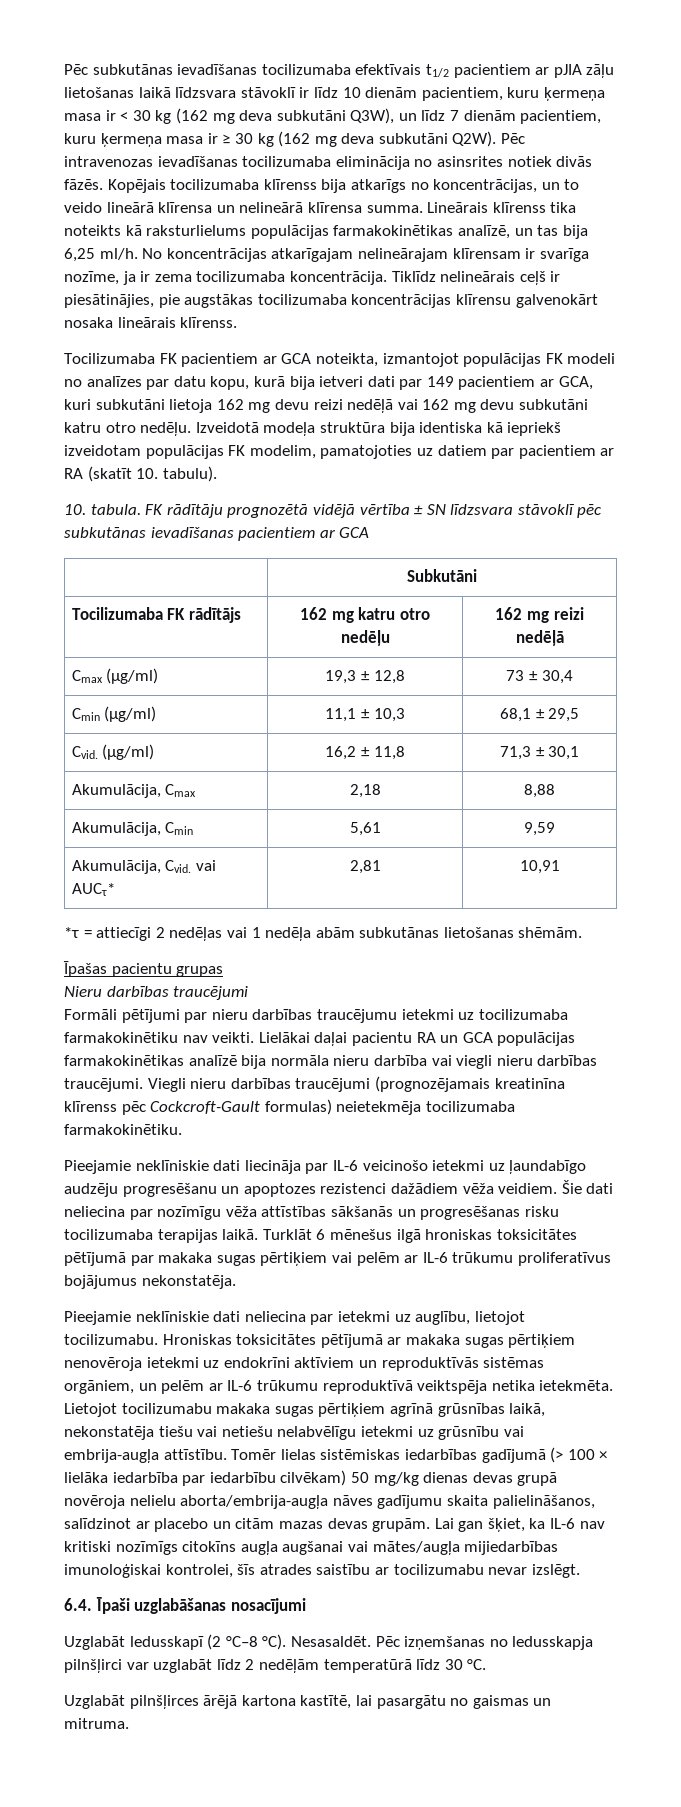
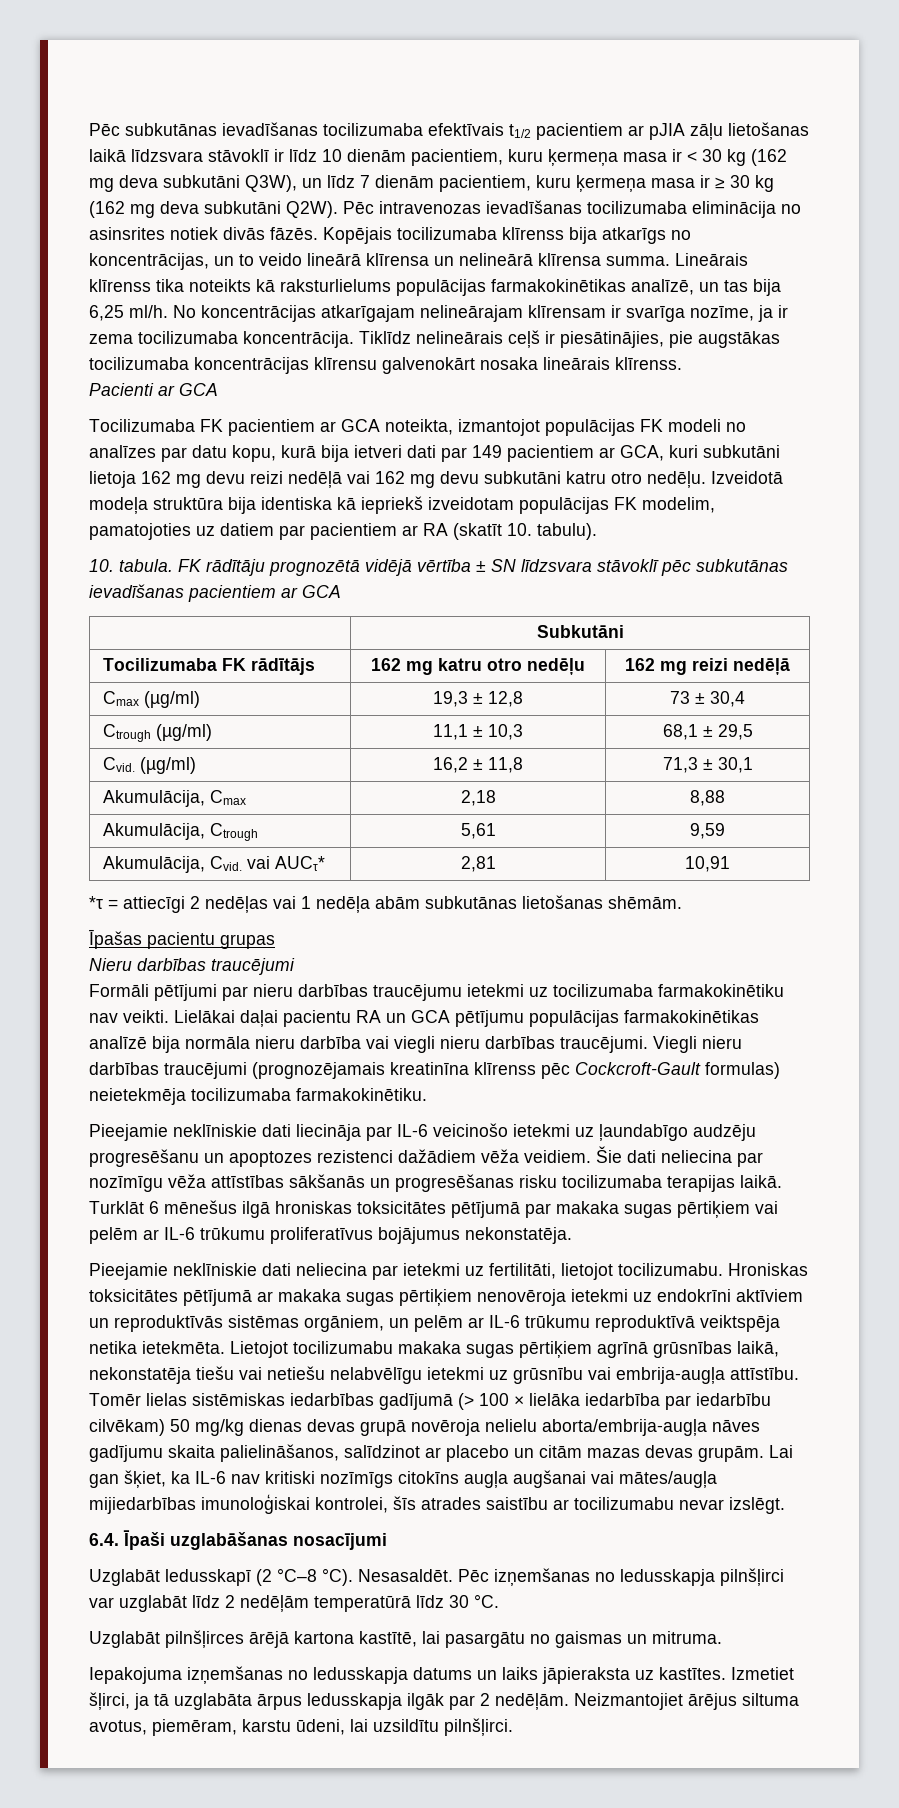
(238, 322) none -> [89,383,218,396] // Pacienti ar GCA
[71,708,100,721] Cmin -> [102,724,151,742] Ctrough
[165,822,194,835] Cmin -> [209,823,258,841] Ctrough
(493, 1037) none -> [455,1010,524,1027] pētījumu
[415,1311,471,1325] auglību, -> [489,1263,556,1279] fertilitāti,
(129, 1723) none -> [89,1666,794,1684] [89,1692,799,1710] [89,1718,513,1736] // Iepakojuma izņemšanas no ledusskapja datums un laiks jāpieraksta uz kastītes. Izmetiet šļirci, ja tā uzglabāta ārpus ledusskapja ilgāk par 2 nedēļām. Neizmantojiet ārējus siltuma avotus, piemēram, karstu ūdeni, lai uzsildītu pilnšļirci.

